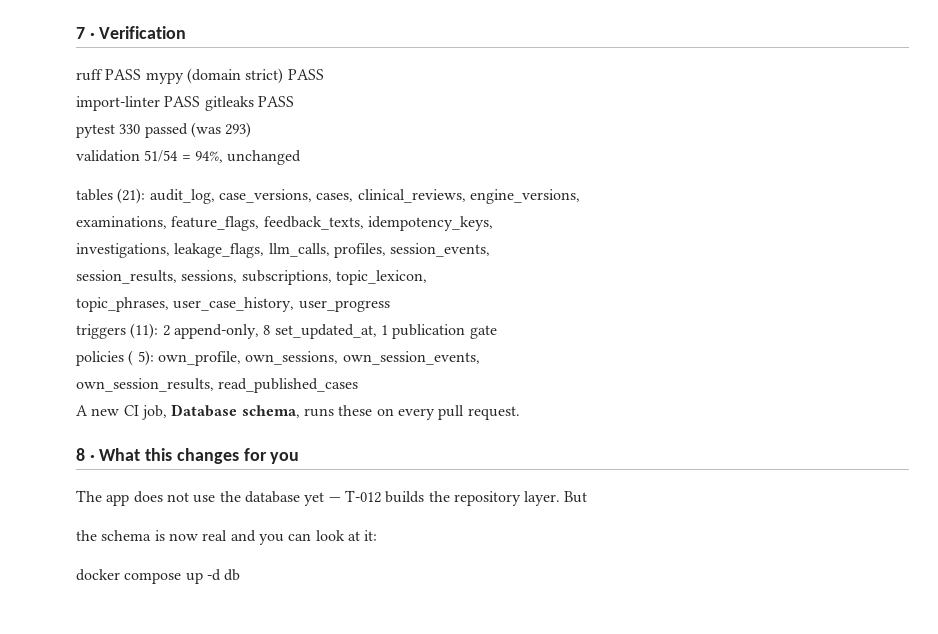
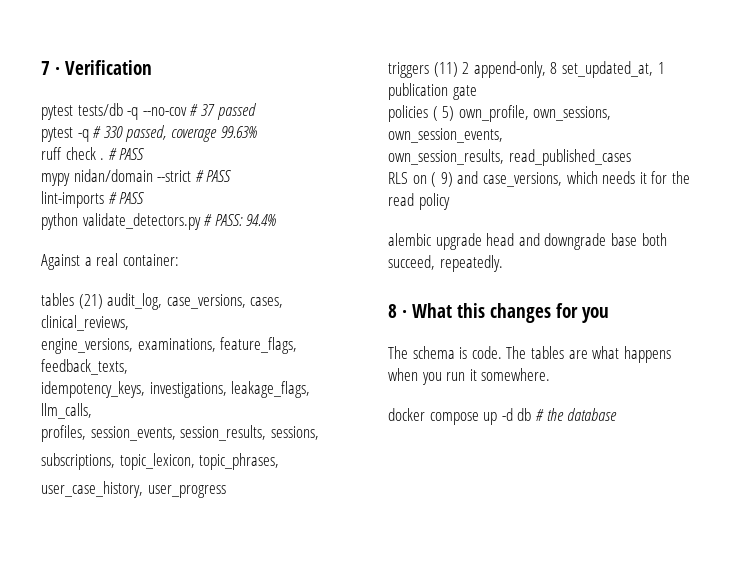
[76,68,324,84] [76,96,294,111] [76,122,252,138] [76,150,302,165] [76,188,146,204] ruff PASS mypy (domain strict) PASS // import-linter PASS gitleaks PASS // pytest 330 passed (was 293) // validation 51/54 = 94%, unchanged // tables (21): -> [41,103,256,120] [41,125,257,142] [41,147,145,160] [41,169,232,186] [41,191,145,208] [41,213,277,230] [41,253,179,270] [41,293,103,309] pytest tests/db -q --no-cov # 37 passed // pytest -q # 330 passed, coverage 99.63% // ruff check . # PASS // mypy nidan/domain --strict # PASS // lint-imports # PASS // python validate_detectors.py # PASS: 94.4% // Against a real container: // tables (21)
(466, 196) none -> (129, 323) //
(580, 196) // -> (133, 346) none
(364, 223) none -> (128, 367) //
(493, 223) // -> (145, 389) none
(330, 250) none -> (92, 411) //
(491, 250) // -> (176, 433) none
(238, 276) none -> (319, 433) //
[76,297,169,312] // topic_phrases, -> [199,453,280,470] topic_phrases, //
[130,323,159,339] (11): -> [433,62,458,77] (11)
[137,350,154,366] 5): -> [442,106,455,121] 5)
[76,404,520,420] A new CI job, Database schema, runs these on every pull request. -> [388,171,690,187] [388,193,450,210] [388,233,667,250] [388,255,503,272] RLS on ( 9) and case_versions, which needs it for the read policy // alembic upgrade head and downgrade base both succeed, repeatedly.
[106,490,588,506] [76,530,378,545] app does not use the database yet — T-012 builds the repository layer. But // the schema is now real and you can look at it: -> [412,346,671,363] [388,368,551,385] schema is code. The tables are what happens when you run it somewhere.
(241, 575) none -> [535,408,618,421] # the database

